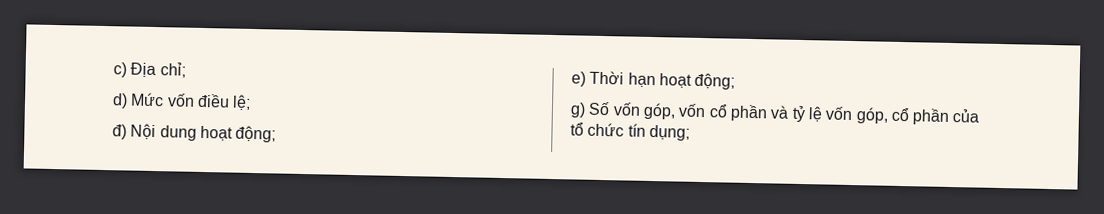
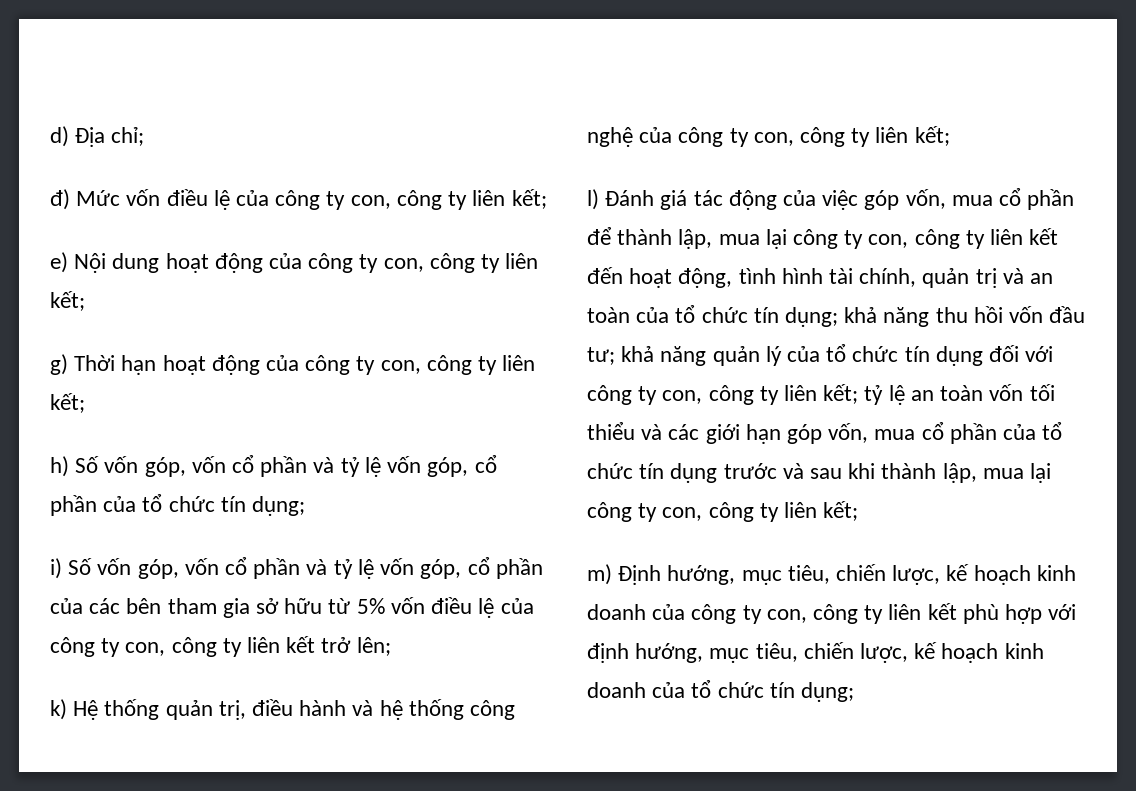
[113,62,127,78] c) -> [50,126,69,147] d)
[112,93,128,109] d) -> [50,189,70,210] đ)
[232,94,252,111] [112,123,277,143] [571,70,736,90] [570,102,586,118] lệ; // đ) Nội dung hoạt động; // e) Thời hạn hoạt động; // g) -> [213,189,547,210] [50,252,539,273] [50,291,85,311] [50,354,536,375] [50,393,85,413] [50,456,69,477] lệ của công ty con, công ty liên kết; // e) Nội dung hoạt động của công ty con, công ty liên kết; // g) Thời hạn hoạt động của công ty con, công ty liên kết; // h)
(690, 132) none -> [50,557,543,579] [50,597,534,618] [50,636,391,657] [50,699,516,720] [587,126,950,147] [587,188,1075,210] [587,227,1059,249] [587,267,1054,288] [587,305,1086,327] [587,344,1054,366] [587,384,1055,405] [587,422,1063,444] [587,463,1052,483] [587,501,859,522] [587,564,1076,585] [587,603,1077,624] [587,642,1044,663] [587,680,855,702] // i) Số vốn góp, vốn cổ phần và tỷ lệ vốn góp, cổ phần của các bên tham gia sở hữu từ 5% vốn điều lệ của công ty con, công ty liên kết trở lên; // k) Hệ thống quản trị, điều hành và hệ thống công nghệ của công ty con, công ty liên kết; // l) Đánh giá tác động của việc góp vốn, mua cổ phần để thành lập, mua lại công ty con, công ty liên kết đến hoạt động, tình hình tài chính, quản trị và an toàn của tổ chức tín dụng; khả năng thu hồi vốn đầu tư; khả năng quản lý của tổ chức tín dụng đối với công ty con, công ty liên kết; tỷ lệ an toàn vốn tối thiểu và các giới hạn góp vốn, mua cổ phần của tổ chức tín dụng trước và sau khi thành lập, mua lại công ty con, công ty liên kết; // m) Định hướng, mục tiêu, chiến lược, kế hoạch kinh doanh của công ty con, công ty liên kết phù hợp với định hướng, mục tiêu, chiến lược, kế hoạch kinh doanh của tổ chức tín dụng;

